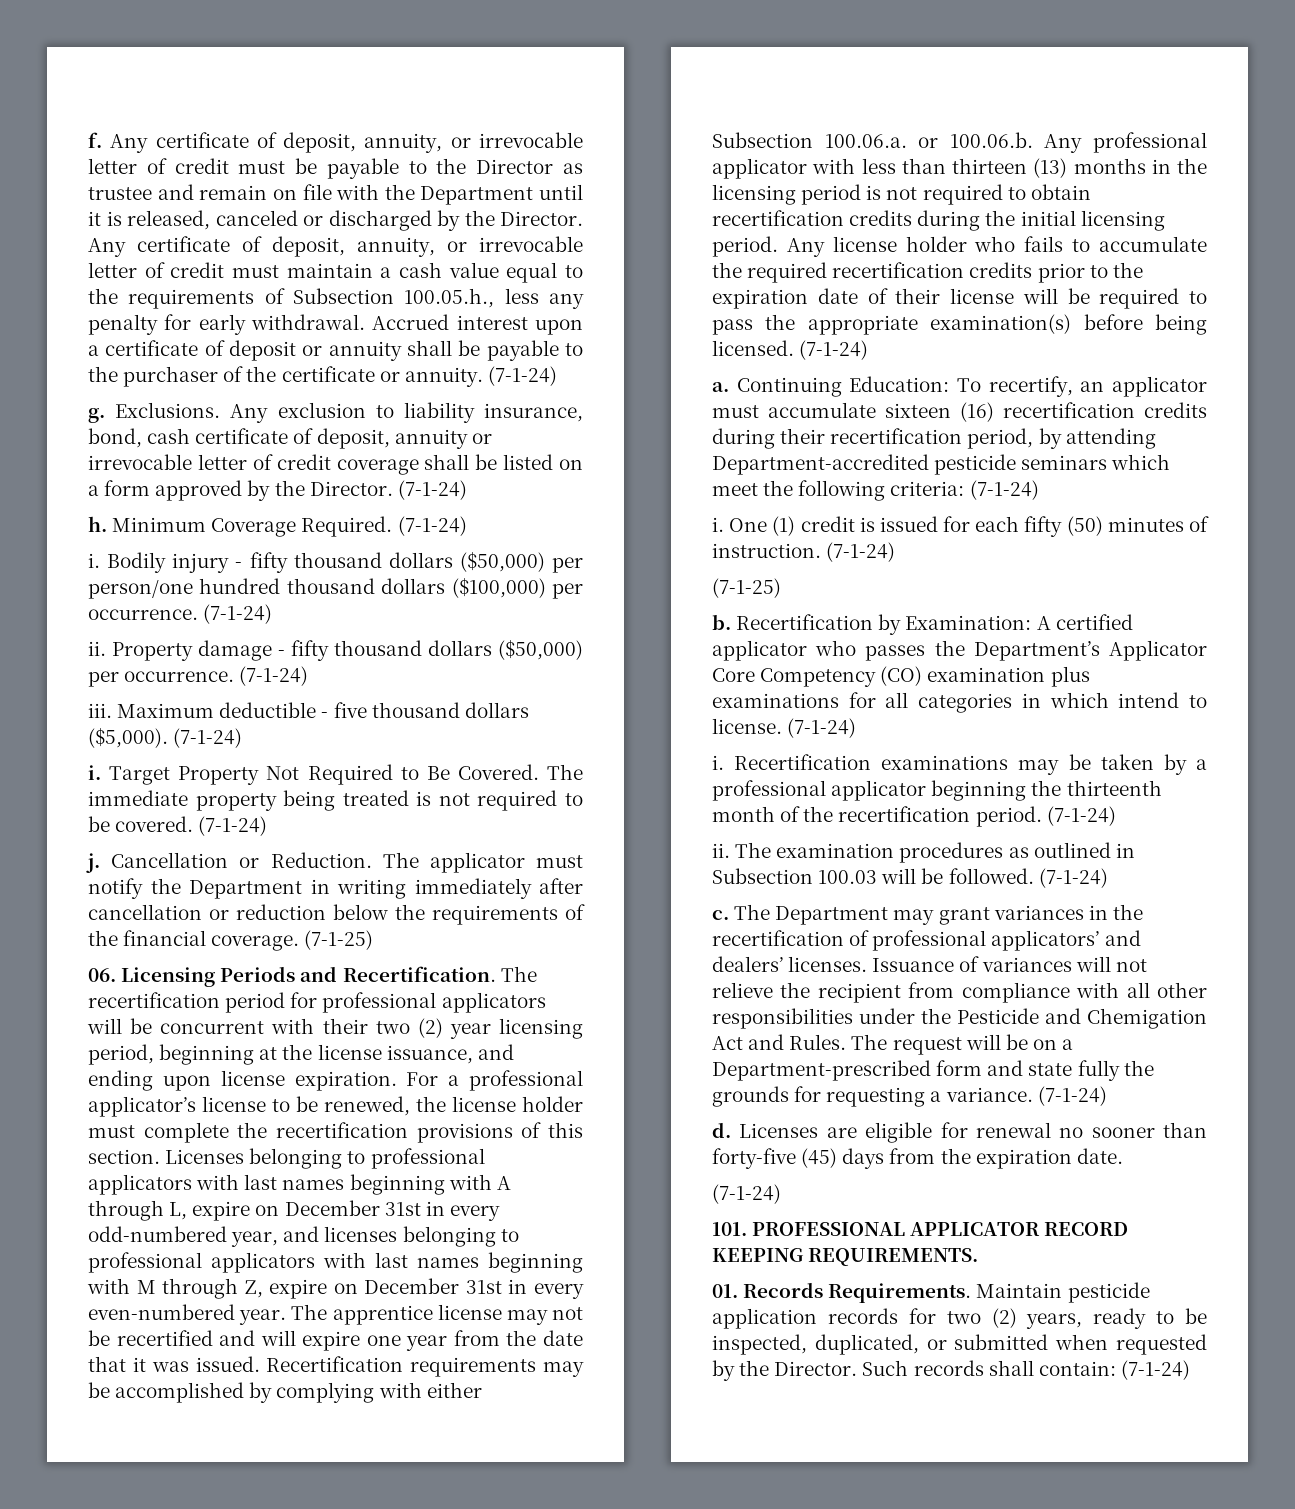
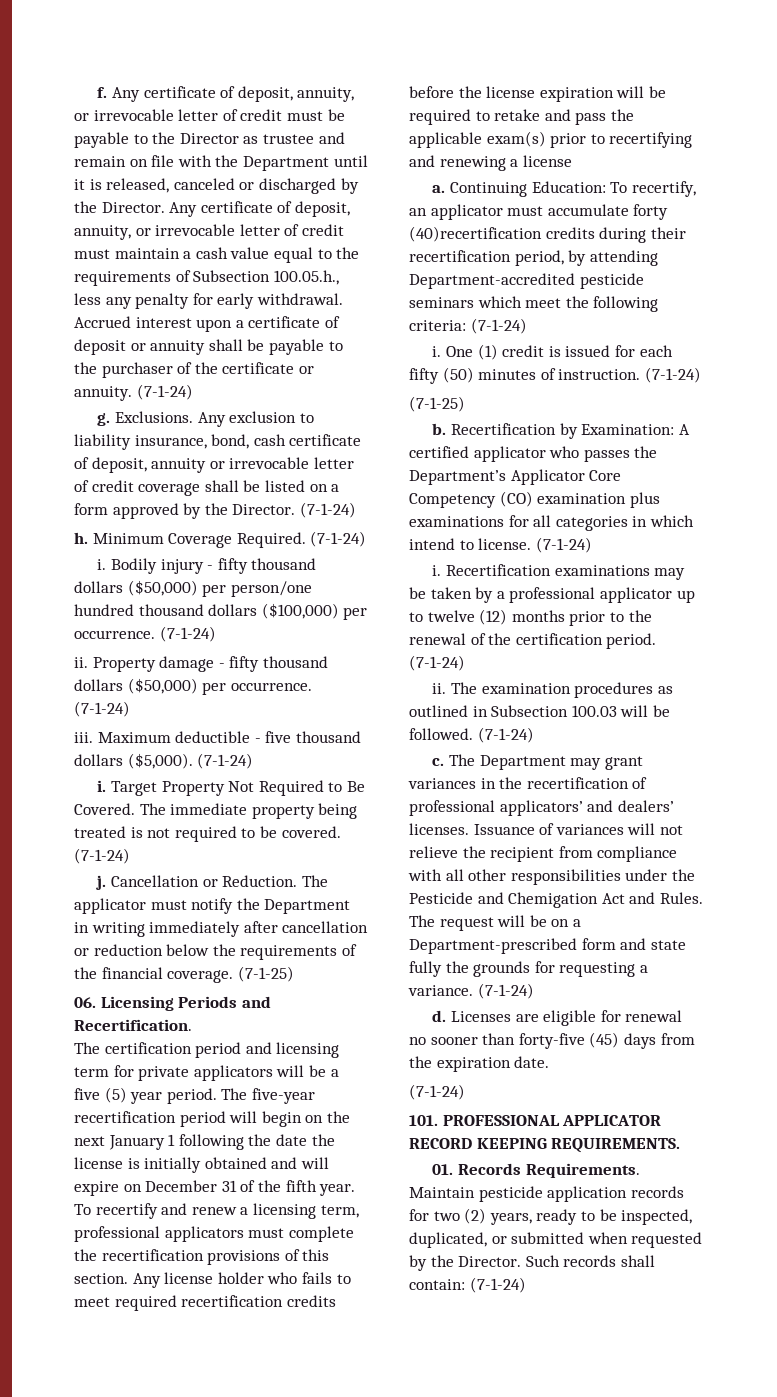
[500,966,537,982] [88,992,546,1013] [87,1018,583,1039] [88,1044,514,1065] [88,1070,583,1091] [88,1096,583,1117] The recertification period for professional applicators will be concurrent with their two (2) year licensing period, beginning at the license issuance, and ending upon license expiration. For a professional applicator’s license to be renewed, the license holder -> [74,1042,340,1058] [74,1065,339,1081] [74,1087,315,1104] [74,1111,350,1127] [74,1134,335,1150] [74,1157,329,1173] [74,1180,356,1196] [74,1203,359,1219] [74,1226,244,1242] // The certification period and licensing term for private applicators will be a five (5) year period. The five-year recertification period will begin on the next January 1 following the date the license is initially obtained and will expire on December 31 of the fifth year. To recertify and renew a licensing term, professional applicators
[165,1148,485,1169] [88,1174,511,1195] [88,1200,500,1221] [88,1226,519,1247] [88,1252,583,1273] [87,1278,584,1299] [88,1304,584,1325] [88,1330,583,1351] [88,1356,584,1377] [88,1382,482,1403] [712,132,1207,153] [712,158,1207,179] [712,184,1091,205] [712,210,1165,231] [712,236,778,257] Licenses belonging to professional applicators with last names beginning with A through L, expire on December 31st in every odd-numbered year, and licenses belonging to professional applicators with last names beginning with M through Z, expire on December 31st in every even-numbered year. The apprentice license may not be recertified and will expire one year from the date that it was issued. Recertification requirements may be accomplished by complying with either Subsection 100.06.a. or 100.06.b. Any professional applicator with less than thirteen (13) months in the licensing period is not required to obtain recertification credits during the initial licensing period. -> (128, 1278) none
[1099,236,1207,252] [712,262,742,278] accumulate the -> [74,1297,110,1307] meet
[1037,262,1143,283] [712,288,1207,309] [712,314,1207,335] [712,340,869,360] prior to the expiration date of their license will be required to pass the appropriate examination(s) before being licensed. (7-1-24) -> [409,86,666,102] [409,109,634,125] [409,131,693,148] [409,155,572,171] before the license expiration will be required to retake and pass the applicable exam(s) prior to recertifying and renewing a license
[885,402,1135,422] sixteen (16) recertification -> [633,204,669,220] [409,226,542,242] forty (40)recertification
[931,780,1162,801] [712,806,971,822] beginning the thirteenth month of the recertification -> [676,590,695,603] [409,609,652,626] [409,633,603,645] up to twelve (12) months prior to the renewal of the certification

